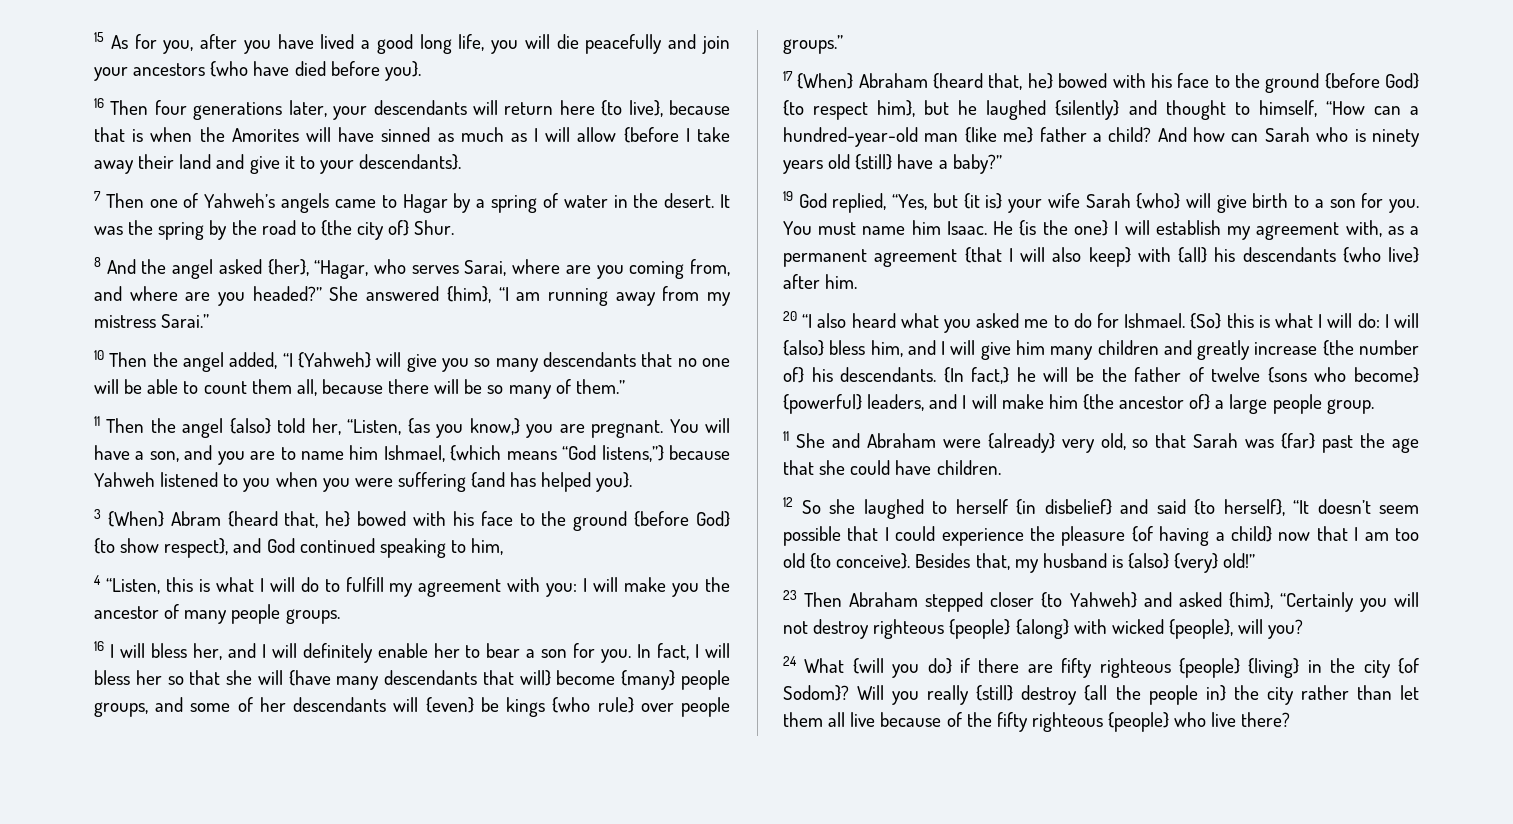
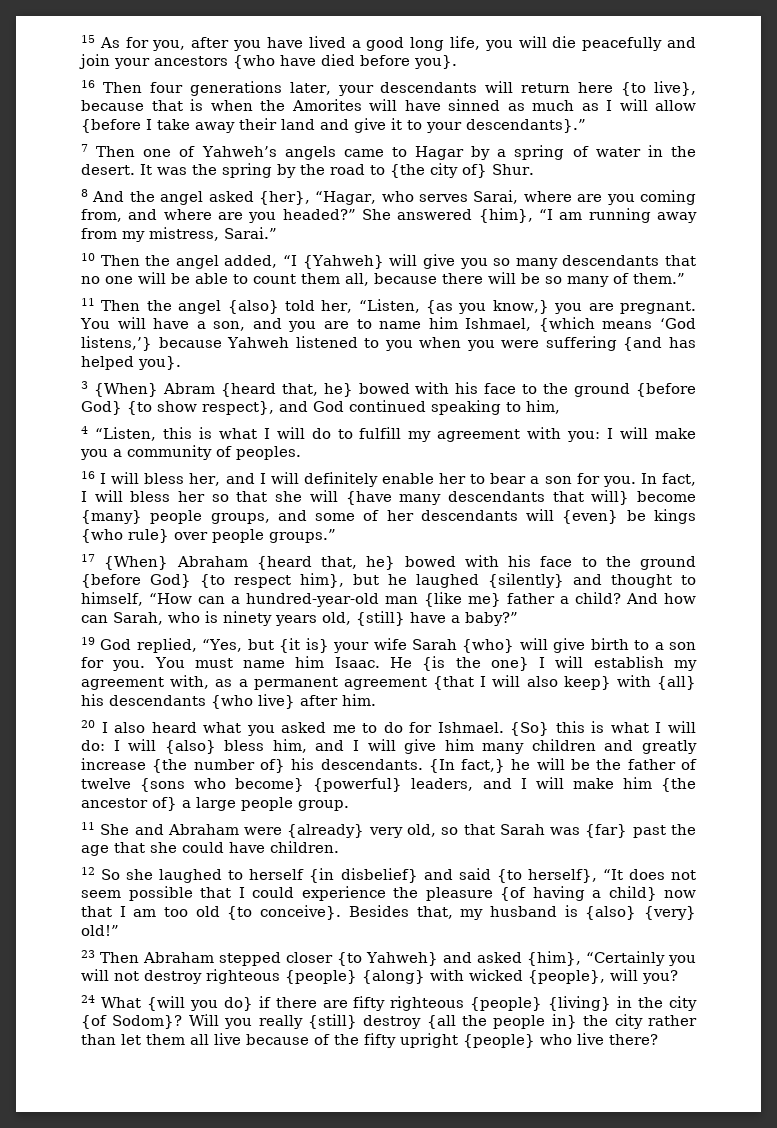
[359,154,462,170] descendants}. -> [466,119,586,133] descendants}.”
[94,315,156,328] mistress -> [149,227,219,241] mistress,
[562,445,664,462] “God listens,”} -> [660,318,696,329] [81,336,152,351] ‘God listens,’}
[705,577,731,592] [94,604,340,624] the ancestor of many people groups. -> [113,445,301,460] a community of peoples.
[1264,127,1310,142] Sarah -> [113,612,163,625] Sarah,
[828,154,851,169] old -> [322,612,351,625] old,
[802,314,813,328] “I -> [101,722,108,733] I
[1317,499,1371,514] doesn’t -> [628,869,696,880] does not
[1031,712,1103,732] righteous -> [400,1033,458,1048] upright

